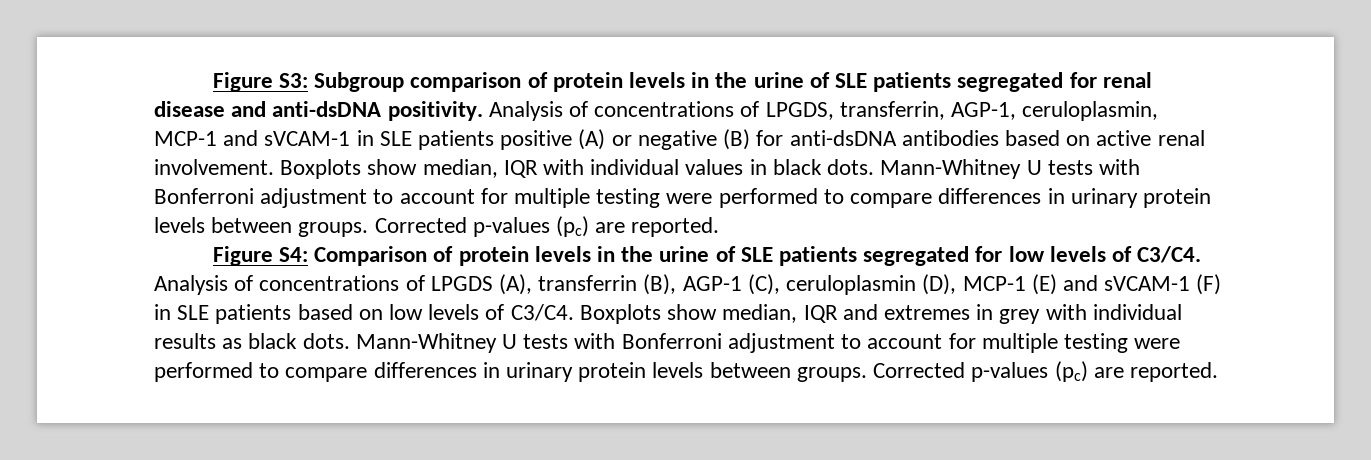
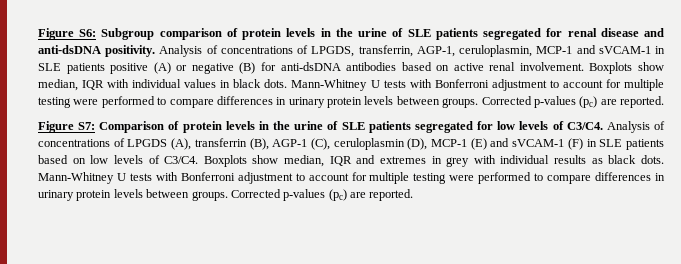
[212,72,308,92] Figure S3: -> [38,28,97,40] Figure S6:
[278,247,308,262] S4: -> [78,122,96,130] S7:

